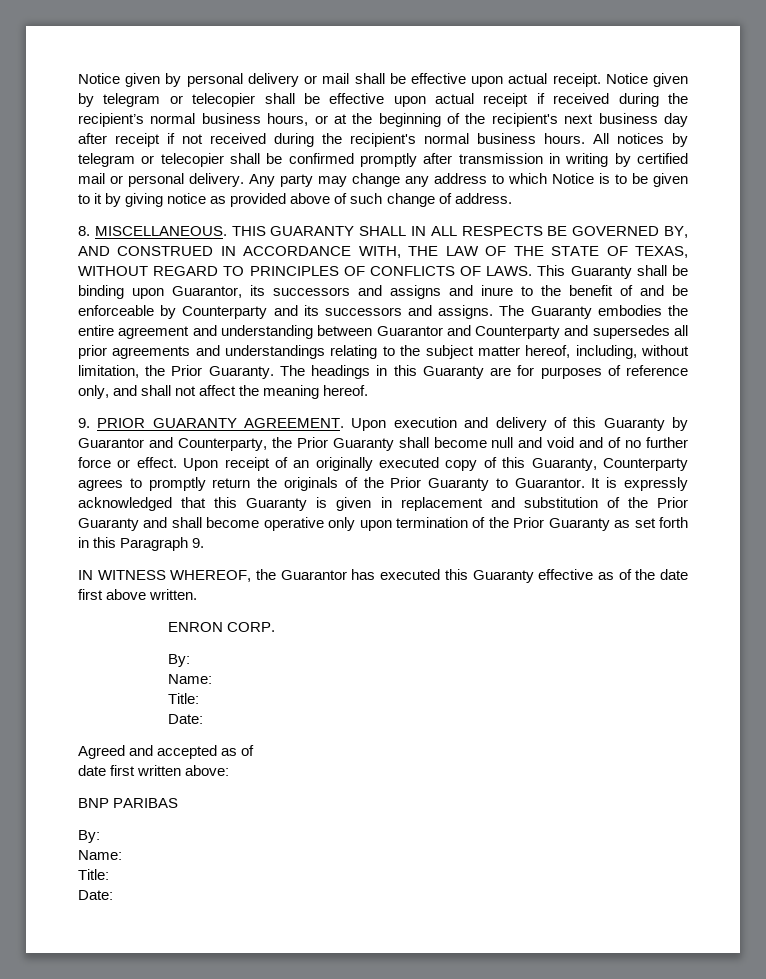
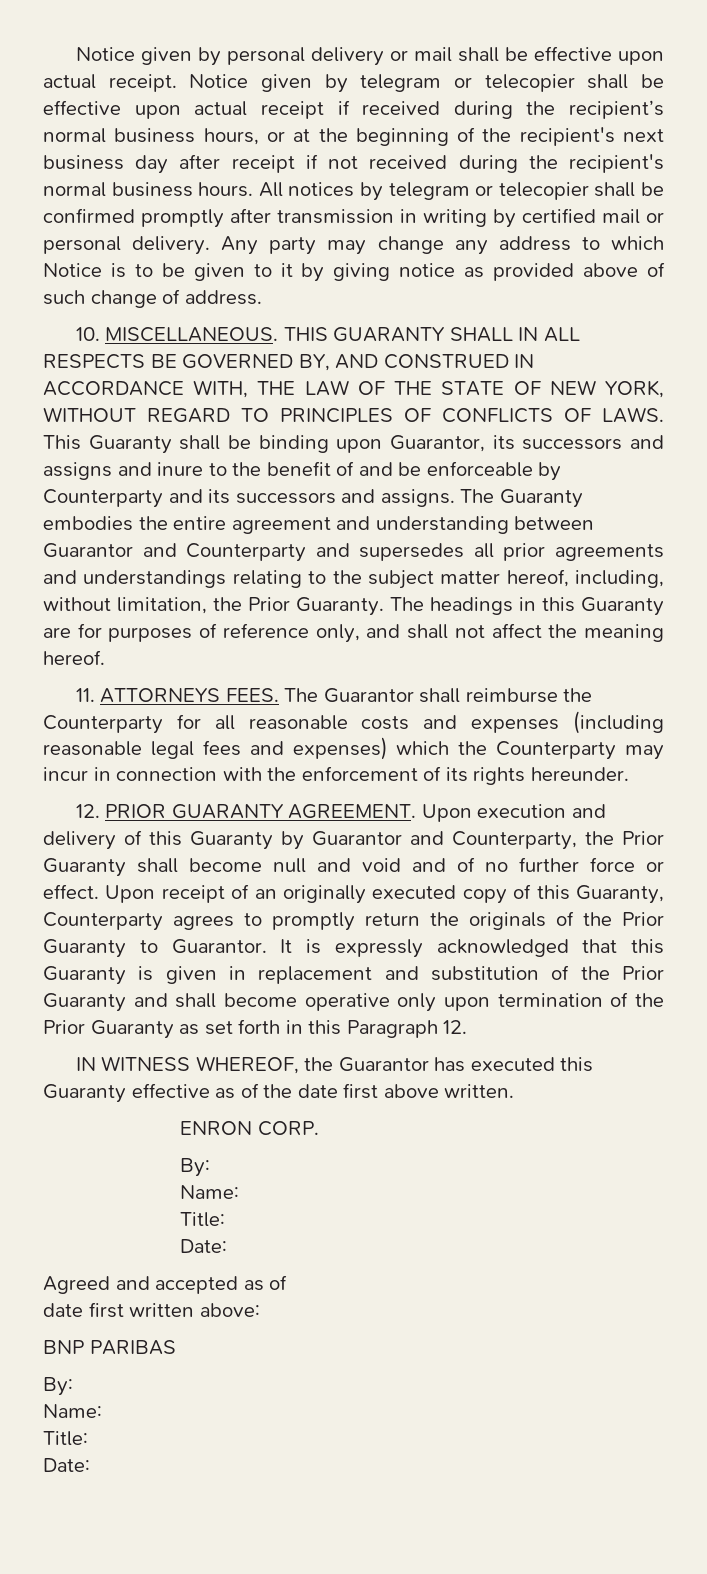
[78,226,90,236] 8. -> [75,327,100,341] 10.
[635,246,688,258] TEXAS, -> [549,380,664,398] NEW YORK,
[78,418,90,428] 9. -> [75,688,593,703] [43,711,664,734] [43,737,664,760] [43,766,629,785] [75,804,100,818] 11. ATTORNEYS FEES. The Guarantor shall reimburse the Counterparty for all reasonable costs and expenses (including reasonable legal fees and expenses) which the Counterparty may incur in connection with the enforcement of its rights hereunder. // 12.
[192,538,205,548] 9. -> [443,1020,468,1034] 12.

